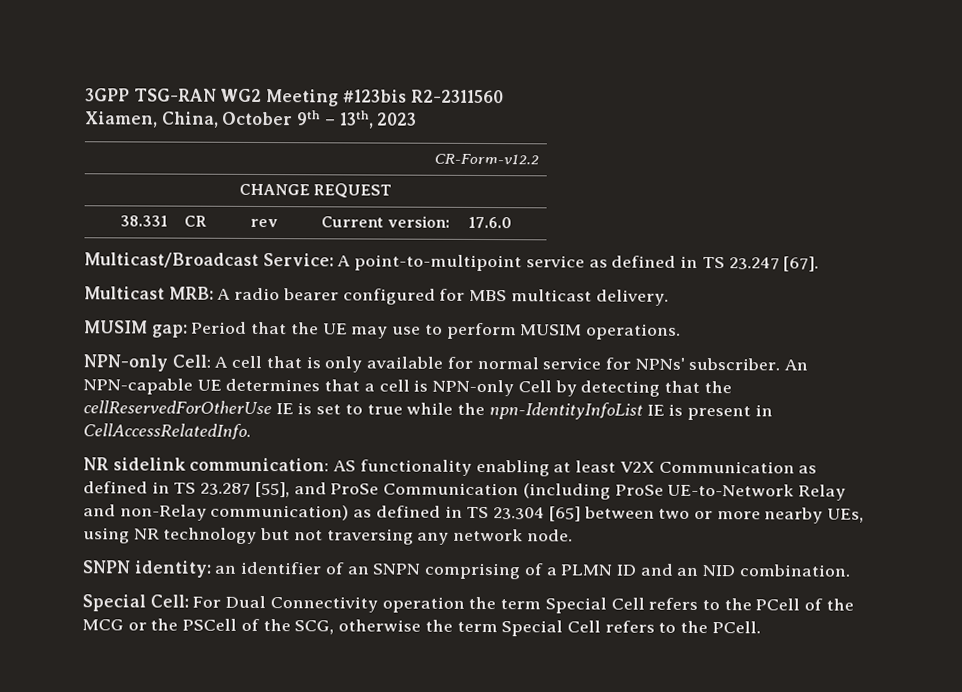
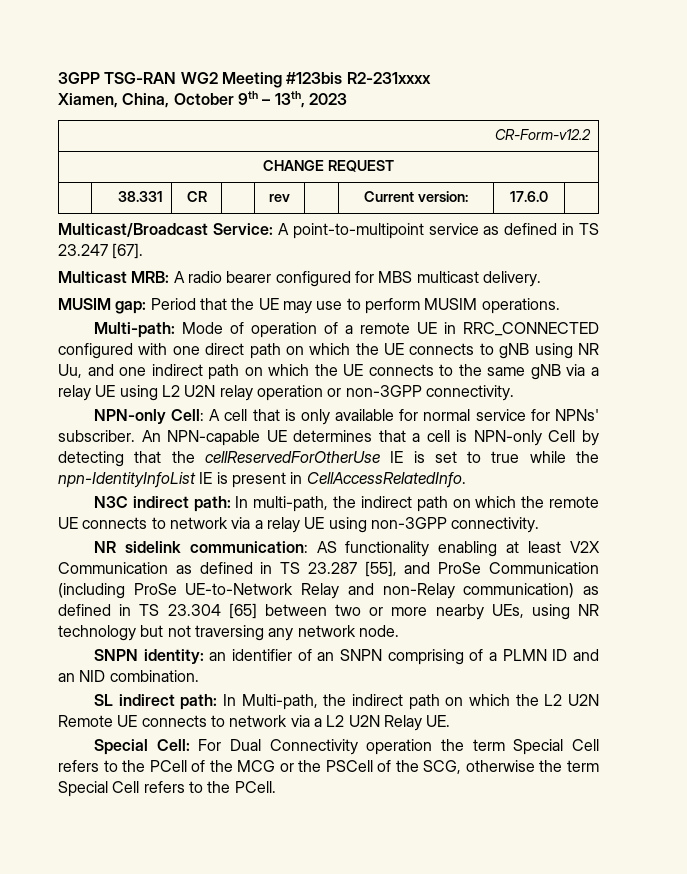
[410,89,504,104] R2-2311560 -> [346,72,431,84] R2-231xxxx
(681, 331) none -> [93,322,600,338] [58,343,599,359] [58,364,600,380] [58,385,514,401] // Multi-path: Mode of operation of a remote UE in RRC_CONNECTED configured with one direct path on which the UE connects to gNB using NR Uu, and one indirect path on which the UE connects to the same gNB via a relay UE using L2 U2N relay operation or non-3GPP connectivity.
(251, 431) none -> [93,496,599,512] [58,517,540,533] // N3C indirect path: In multi-path, the indirect path on which the remote UE connects to network via a relay UE using non-3GPP connectivity.
(851, 570) none -> [93,694,599,710] [58,715,451,731] // SL indirect path: In Multi-path, the indirect path on which the L2 U2N Remote UE connects to network via a L2 U2N Relay UE.

